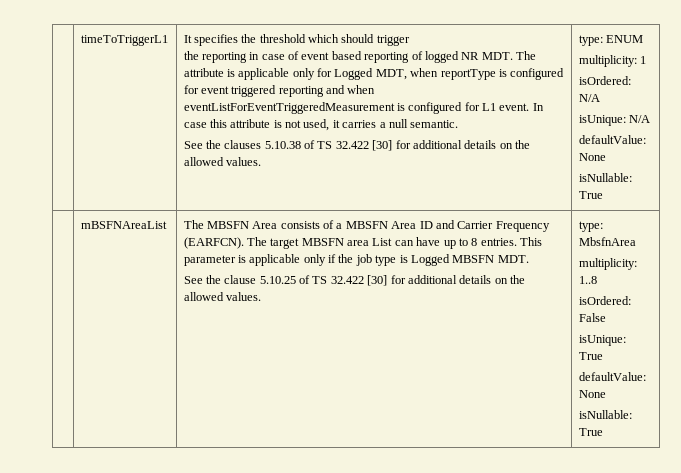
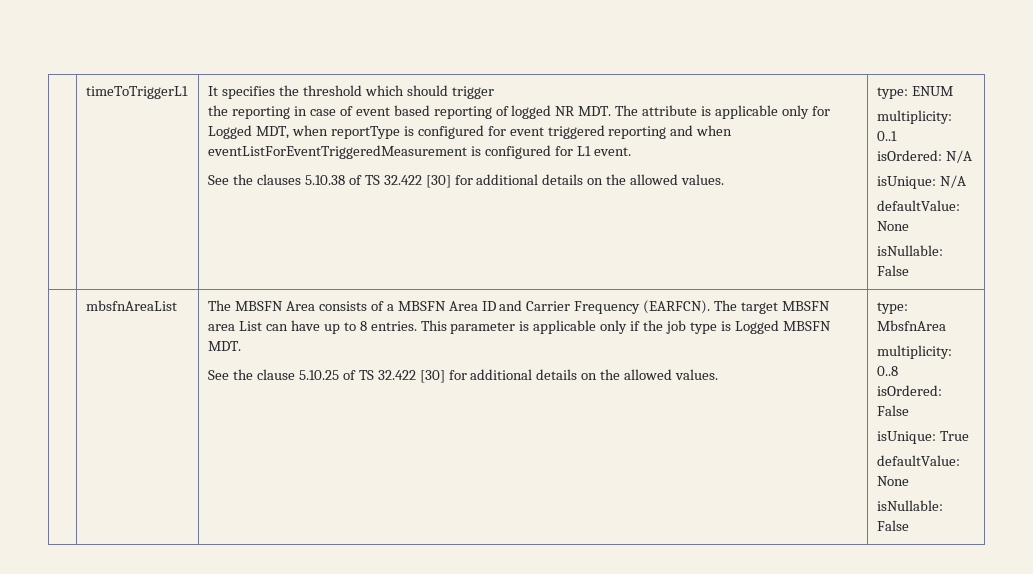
[532,103,544,111] [183,119,459,131] In case this attribute is not used, it carries a null semantic. -> (631, 151) none
[639,56,646,64] 1 -> [877,131,898,141] 0..1
[578,191,603,199] [80,221,167,229] True // | mBSFNAreaList -> [877,265,910,276] [86,300,178,311] False // | mbsfnAreaList
[578,276,597,284] 1..8 -> [877,366,899,376] 0..8
[578,428,603,436] True -> [877,520,910,531] False

